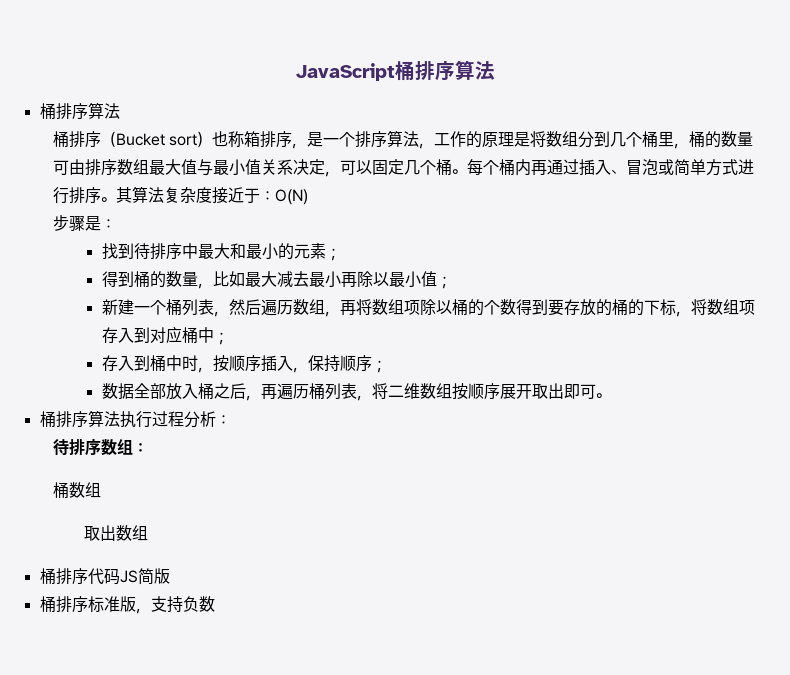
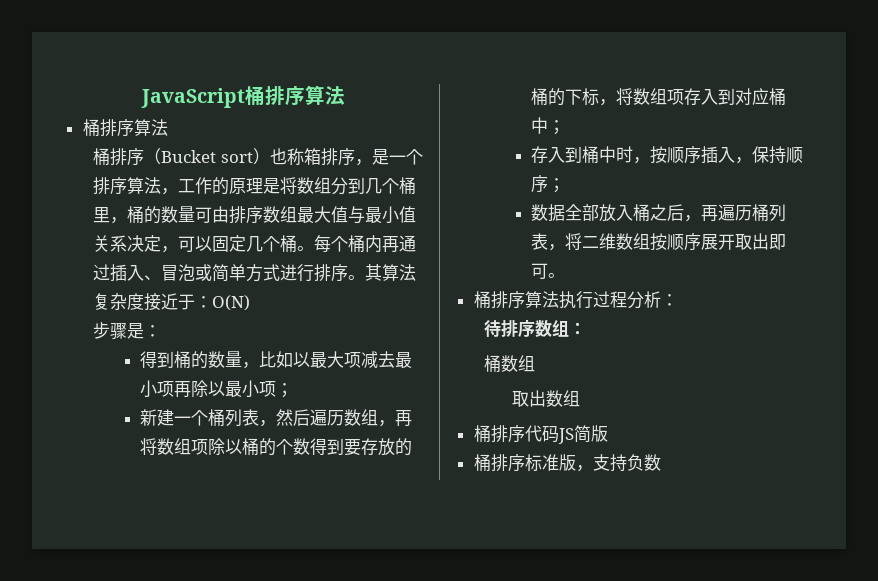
[101,243,341,261] // 找到待排序中最大和最小的元素； -> (161, 331) none
[244,271,277,287] 最大 -> [293,351,362,368] 以最大项
(341, 279) none -> [157,381,175,397] 项
[420,271,437,287] 值 -> [259,381,277,397] 项

